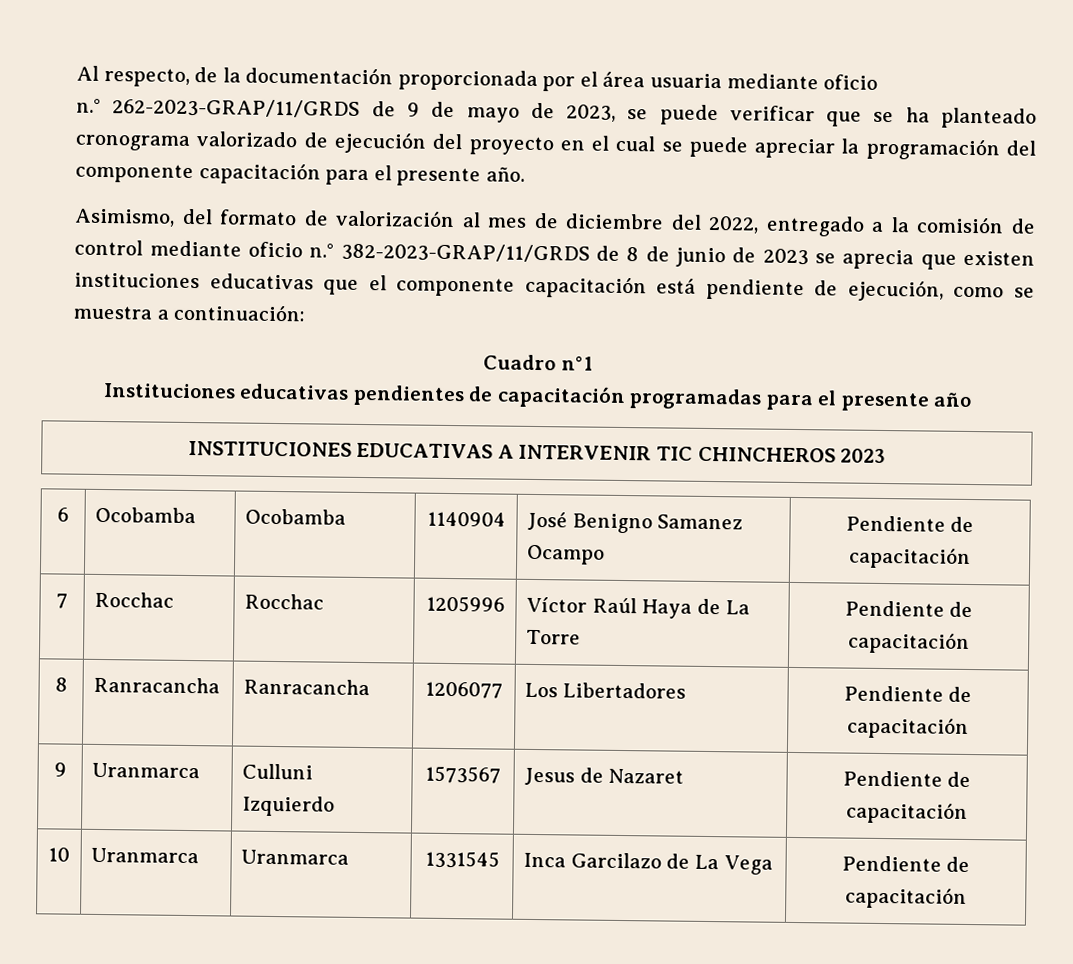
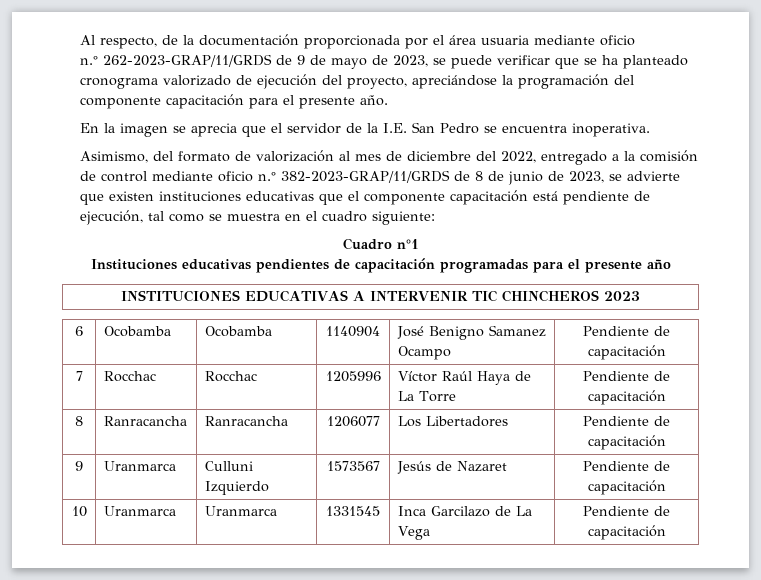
[468,135,836,159] proyecto en el cual se puede apreciar -> [347,75,498,89] proyecto, apreciándose
(525, 174) none -> [80,122,651,137] // En la imagen se aprecia que el servidor de la I.E. San Pedro se encuentra inoperativa.
[762,248,915,270] 2023 se aprecia -> [569,171,681,183] 2023, se advierte
(944, 290) none -> [148,211,165,221] tal
[156,303,307,322] a continuación: -> [285,211,436,225] en el cuadro siguiente:
[524,767,576,786] Jesus -> [396,461,431,474] Jesús

